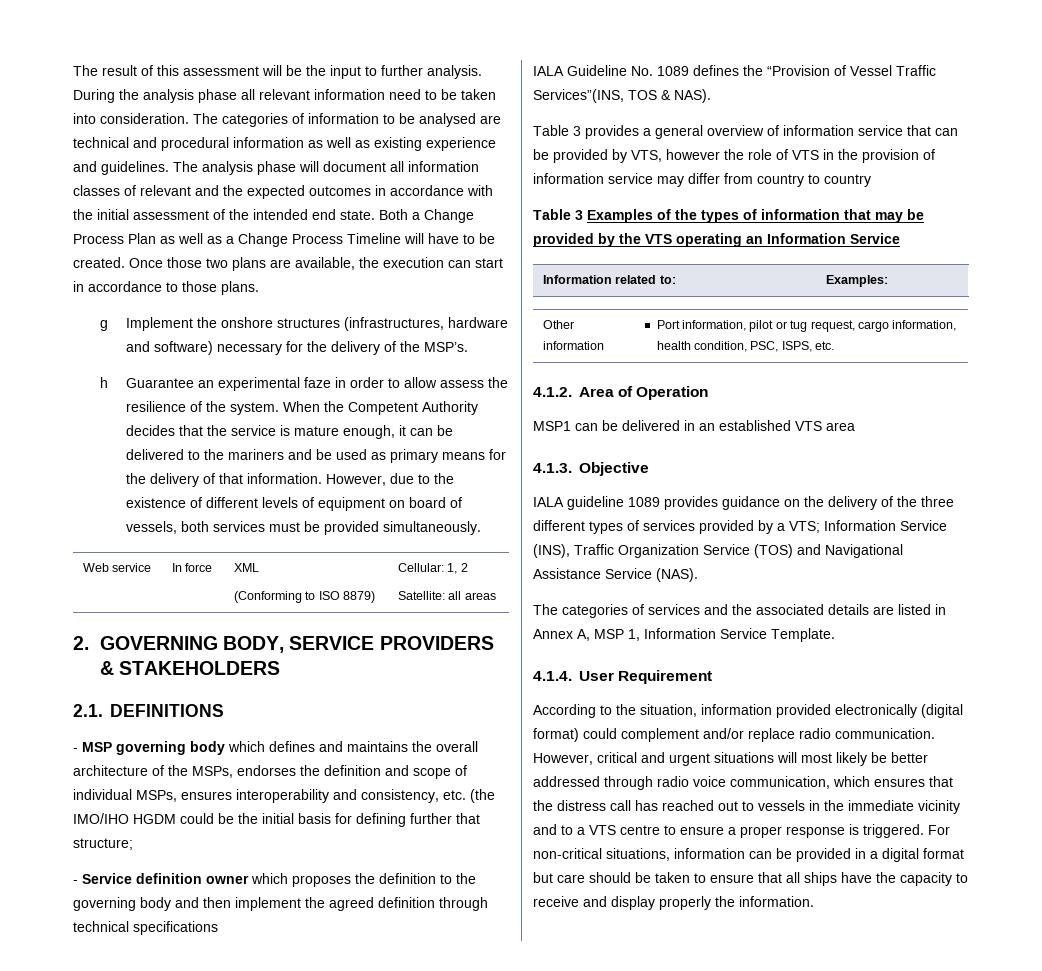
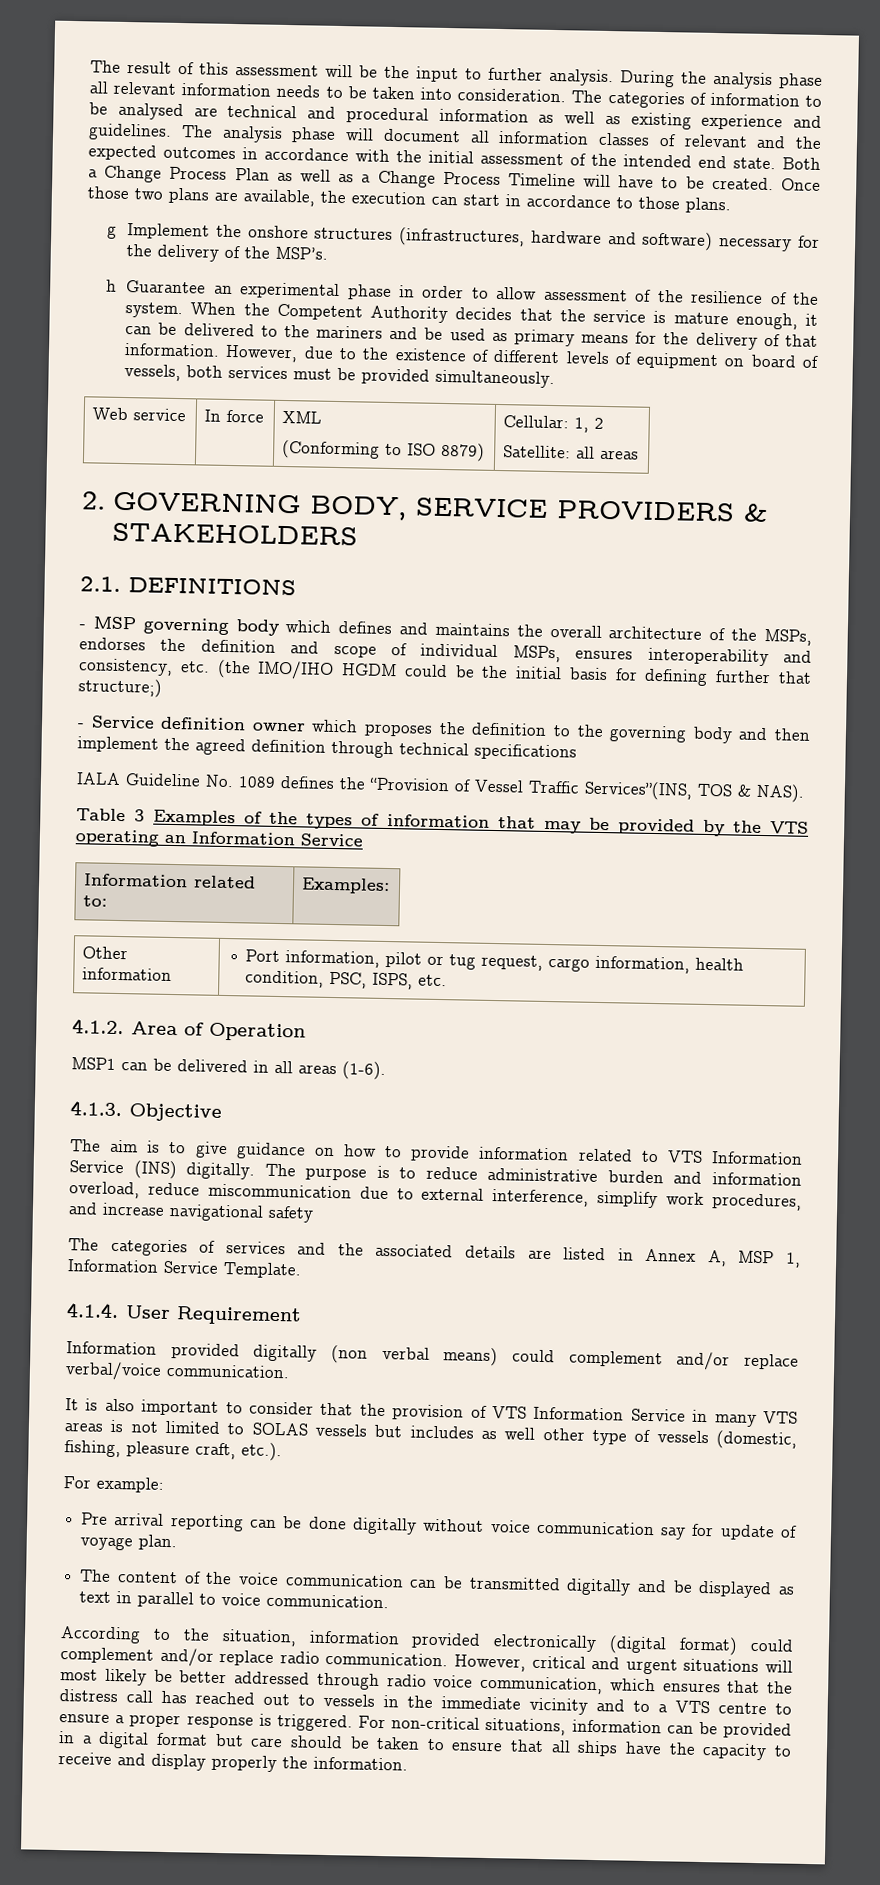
[389,89,421,100] need -> [276,84,321,98] needs
[304,377,332,388] faze -> [346,284,392,300] phase
[440,380,485,388] assess -> [543,288,652,302] assessment of
[73,838,133,850] structure; -> [78,678,162,698] structure;)
[533,125,958,139] [533,149,935,163] [533,173,871,187] // Table 3 provides a general overview of information service that can be provided by VTS, however the role of VTS in the provision of information service may differ from country to country -> (805, 793) none
[699,420,855,431] [533,462,649,476] [533,496,954,510] [533,520,947,534] [533,544,903,558] [533,568,698,582] an established VTS area // 4.1.3. Objective // IALA guideline 1089 provides guidance on the delivery of the three different types of services provided by a VTS; Information Service (INS), Traffic Organization Service (TOS) and Navigational Assistance Service (NAS). -> [274,1060,386,1081] [70,1100,223,1122] [70,1139,803,1165] [69,1160,802,1186] [69,1181,803,1211] [68,1202,314,1223] all areas (1-6). // 4.1.3. Objective // The aim is to give guidance on how to provide information related to VTS Information Service (INS) digitally. The purpose is to reduce administrative burden and information overload, reduce miscommunication due to external interference, simplify work procedures, and increase navigational safety
(713, 677) none -> [66,1341,799,1371] [65,1361,290,1381] [65,1398,798,1427] [64,1419,797,1450] [64,1440,282,1462] [63,1476,164,1493] [81,1512,798,1541] [80,1534,178,1551] [80,1569,795,1599] [79,1591,390,1609] // Information provided digitally (non verbal means) could complement and/or replace verbal/voice communication. // It is also important to consider that the provision of VTS Information Service in many VTS areas is not limited to SOLAS vessels but includes as well other type of vessels (domestic, fishing, pleasure craft, etc.). // For example: // Pre arrival reporting can be done digitally without voice communication say for update of voyage plan. // The content of the voice communication can be transmitted digitally and be displayed as text in parallel to voice communication.

